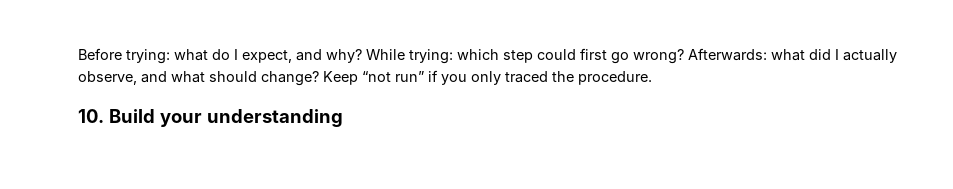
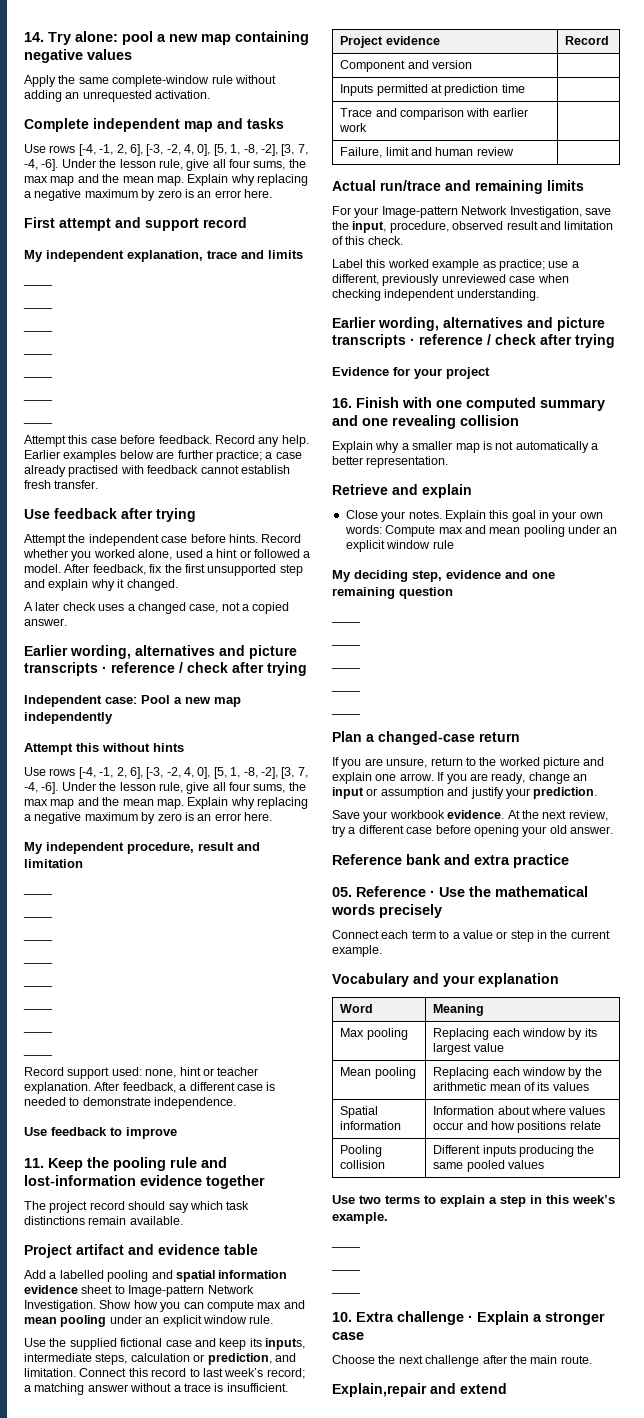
[78,48,897,64] [78,70,652,86] [78,109,343,127] Before trying: what do I expect, and why? While trying: which step could first go wrong? Afterwards: what did I actually observe, and what should change? Keep “not run” if you only traced the procedure. // 10. Build your understanding -> [24,31,309,45] [24,49,132,63] [24,75,276,87] [24,90,211,102] [24,118,284,132] [24,144,308,156] [24,159,306,171] [24,174,308,186] [24,189,272,201] [24,217,247,231] [24,250,303,262] [23,283,53,286] [23,306,53,309] [23,329,53,332] [23,352,53,355] [23,375,53,378] [23,398,53,401] [23,421,53,424] [24,435,309,447] [24,450,302,462] [24,465,290,477] [24,480,99,489] [24,508,196,522] [24,534,302,546] [23,549,311,561] [24,564,303,576] [24,579,178,591] [24,602,290,614] [24,618,67,626] [24,645,297,659] [24,662,307,676] [24,695,241,707] [24,712,113,724] [24,743,184,755] [24,767,308,779] [24,782,306,794] [24,797,308,809] [24,812,272,824] [24,842,260,854] [24,859,83,868] [23,892,53,895] [23,915,53,918] [23,938,53,941] [23,961,53,964] [23,984,53,987] [23,1007,53,1010] [23,1030,53,1033] [23,1053,53,1056] [24,1067,259,1079] [24,1082,276,1094] [24,1097,237,1109] [24,1127,177,1139] [24,1157,227,1171] [24,1175,265,1189] [24,1201,250,1213] [24,1216,183,1225] [24,1244,258,1258] [24,1270,288,1282] [24,1285,254,1297] [24,1300,305,1312] [24,1315,274,1327] [24,1338,305,1350] [24,1353,296,1365] [24,1368,305,1379] [24,1383,288,1395] [340,36,440,48] [565,36,610,45] [340,60,472,72] [340,84,525,96] [340,108,528,120] [339,123,368,132] [340,147,514,158] [332,180,584,194] [332,206,611,218] [332,221,614,233] [332,236,403,245] [332,259,579,271] [332,274,569,286] [332,289,539,301] [332,317,605,331] [332,334,615,348] [332,367,490,379] [332,397,605,411] [332,415,519,429] [332,441,598,453] [332,456,449,468] [332,484,472,498] [345,510,603,522] [344,525,618,537] [345,540,454,552] [332,570,555,582] [332,587,453,599] [331,620,361,623] [331,643,361,646] [331,666,361,669] [331,689,361,692] [331,712,361,715] [332,731,520,745] [332,757,605,769] [332,772,587,784] [332,787,598,799] [332,810,608,822] [332,825,613,837] [332,854,569,868] [332,886,588,897] [331,904,442,918] [332,930,610,942] [332,945,382,957] [332,973,559,987] [340,1004,374,1013] [433,1004,485,1016] [340,1028,408,1040] [433,1028,597,1040] [433,1043,504,1055] [340,1067,416,1079] [433,1067,602,1079] [433,1082,589,1091] [340,1106,379,1118] [340,1121,402,1130] [433,1106,606,1115] [433,1121,601,1133] [340,1145,383,1157] [340,1160,386,1169] [433,1145,595,1157] [433,1160,544,1172] [332,1195,615,1207] [332,1212,388,1224] [331,1245,361,1248] [331,1268,361,1271] [331,1291,361,1294] [332,1311,605,1325] [332,1332,364,1340] [332,1355,592,1367] [332,1383,507,1397] 14. Try alone: pool a new map containing negative values // Apply the same complete-window rule without adding an unrequested activation. // Complete independent map and tasks // Use rows [-4, -1, 2, 6], [-3, -2, 4, 0], [5, 1, -8, -2], [3, 7, -4, -6]. Under the lesson rule, give all four sums, the max map and the mean map. Explain why replacing a negative maximum by zero is an error here. // First attempt and support record // My independent explanation, trace and limits // ____ // ____ // ____ // ____ // ____ // ____ // ____ // Attempt this case before feedback. Record any help. Earlier examples below are further practice; a case already practised with feedback cannot establish fresh transfer. // Use feedback after trying // Attempt the independent case before hints. Record whether you worked alone, used a hint or followed a model. After feedback, fix the first unsupported step and explain why it changed. // A later check uses a changed case, not a copied answer. // Earlier wording, alternatives and picture transcripts · reference / check after trying // Independent case: Pool a new map independently // Attempt this without hints // Use rows [-4, -1, 2, 6], [-3, -2, 4, 0], [5, 1, -8, -2], [3, 7, -4, -6]. Under the lesson rule, give all four sums, the max map and the mean map. Explain why replacing a negative maximum by zero is an error here. // My independent procedure, result and limitation // ____ // ____ // ____ // ____ // ____ // ____ // ____ // ____ // Record support used: none, hint or teacher explanation. After feedback, a different case is needed to demonstrate independence. // Use feedback to improve // 11. Keep the pooling rule and lost-information evidence together // The project record should say which task distinctions remain available. // Project artifact and evidence table // Add a labelled pooling and spatial information evidence sheet to Image-pattern Network Investigation. Show how you can compute max and mean pooling under an explicit window rule. // Use the supplied fictional case and keep its inputs, intermediate steps, calculation or prediction, and limitation. Connect this record to last week’s record; a matching answer without a trace is insufficient. // Project evidence | Record // Component and version | // Inputs permitted at prediction time | // Trace and comparison with earlier work | // Failure, limit and human review | // Actual run/trace and remaining limits // For your Image-pattern Network Investigation, save the input, procedure, observed result and limitation of this check. // Label this worked example as practice; use a different, previously unreviewed case when checking independent understanding. // Earlier wording, alternatives and picture transcripts · reference / check after trying // Evidence for your project // 16. Finish with one computed summary and one revealing collision // Explain why a smaller map is not automatically a better representation. // Retrieve and explain // Close your notes. Explain this goal in your own words: Compute max and mean pooling under an explicit window rule // My deciding step, evidence and one remaining question // ____ // ____ // ____ // ____ // ____ // Plan a changed-case return // If you are unsure, return to the worked picture and explain one arrow. If you are ready, change an input or assumption and justify your prediction. // Save your workbook evidence. At the next review, try a different case before opening your old answer. // Reference bank and extra practice // 05. Reference · Use the mathematical words precisely // Connect each term to a value or step in the current example. // Vocabulary and your explanation // Word | Meaning // Max pooling | Replacing each window by its largest value // Mean pooling | Replacing each window by the arithmetic mean of its values // Spatial information | Information about where values occur and how positions relate // Pooling collision | Different inputs producing the same pooled values // Use two terms to explain a step in this week’s example. // ____ // ____ // ____ // 10. Extra challenge · Explain a stronger case // Choose the next challenge after the main route. // Explain,repair and extend

